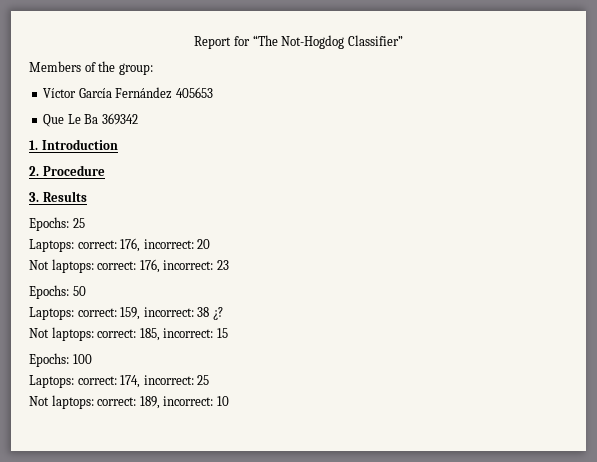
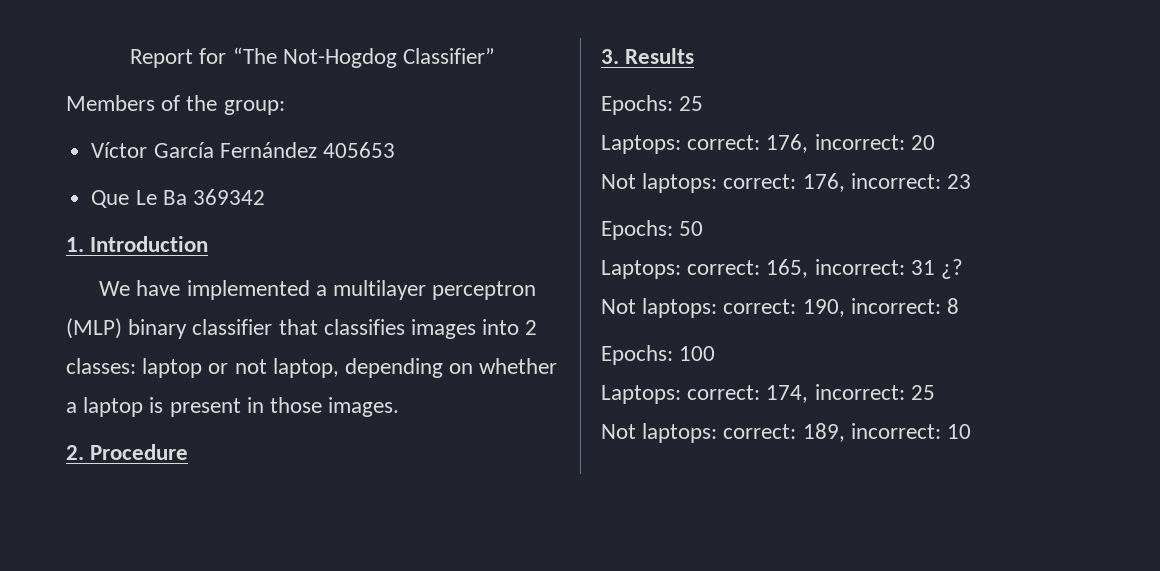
(118, 144) none -> [99,280,537,300] [66,318,538,339] [66,358,558,378] [66,397,400,417] // We have implemented a multilayer perceptron (MLP) binary classifier that classifies images into 2 classes: laptop or not laptop, depending on whether a laptop is present in those images.
[120,307,210,320] 159, incorrect: 38 -> [766,259,935,278] 165, incorrect: 31
[139,328,228,341] 185, incorrect: 15 -> [802,298,960,317] 190, incorrect: 8

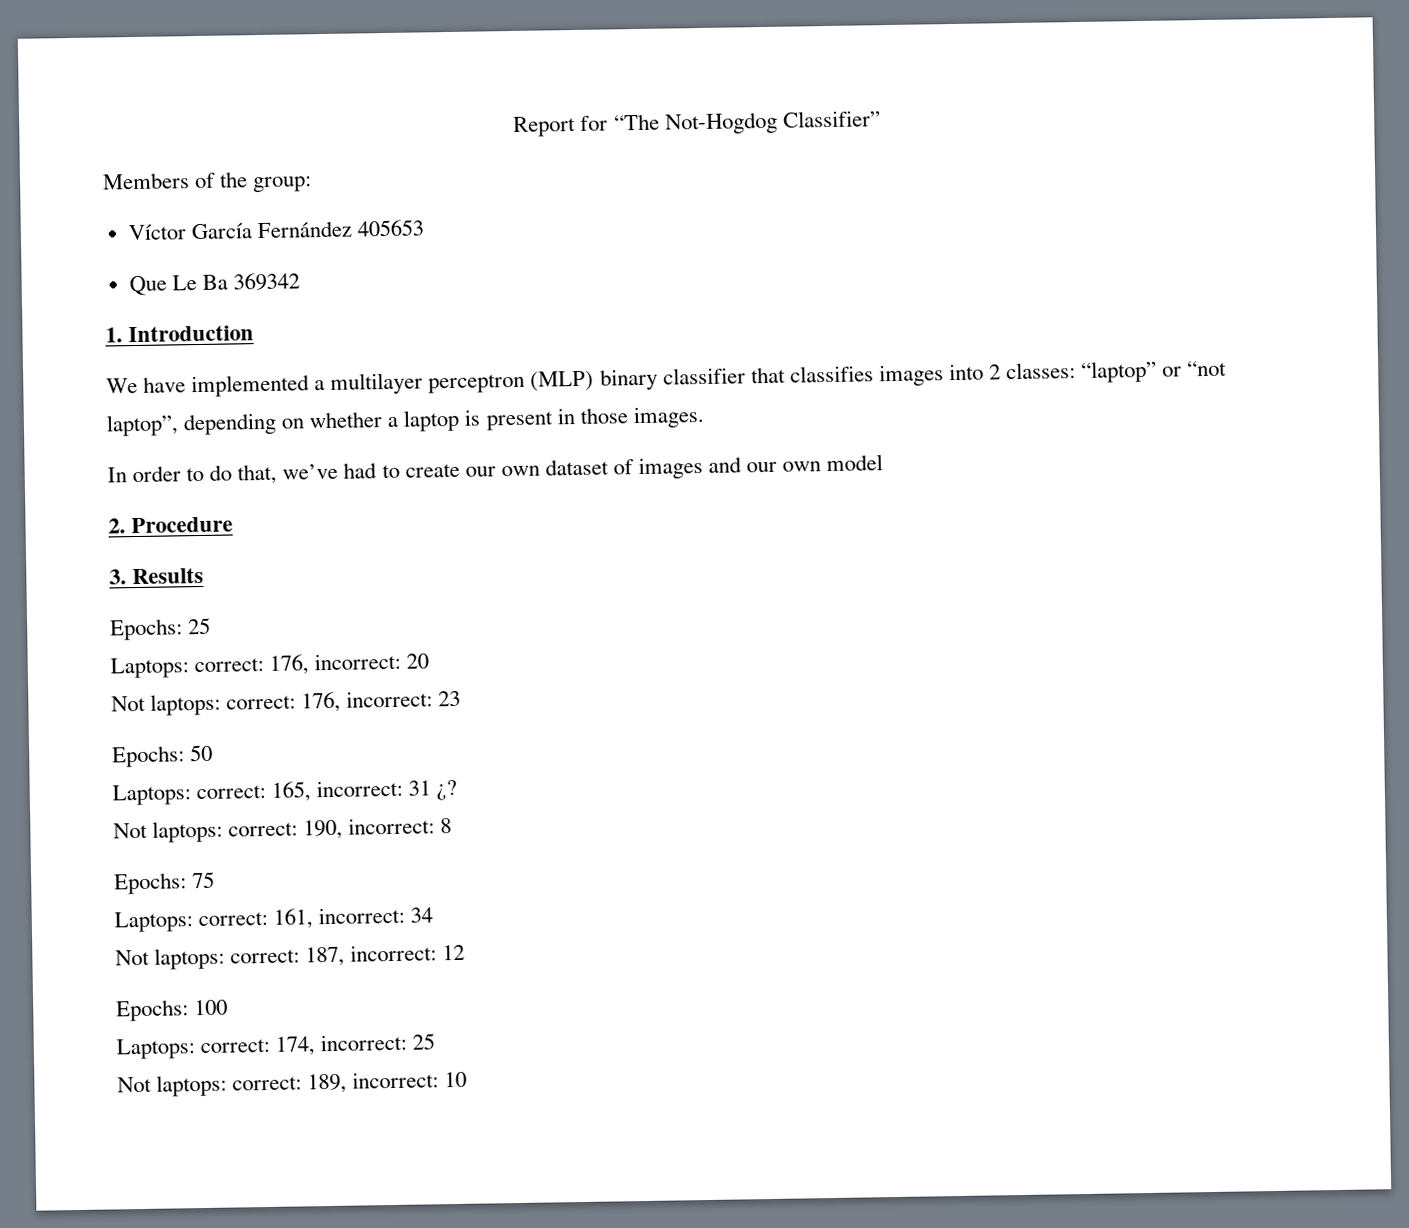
[142,358,339,378] laptop or not laptop, -> [1081,360,1228,383] [106,414,179,437] “laptop” or “not laptop”,
(400, 407) none -> [107,454,884,485] // In order to do that, we’ve had to create our own dataset of images and our own model
(960, 306) none -> [114,871,216,895] [114,906,434,933] [115,944,466,970] // Epochs: 75 // Laptops: correct: 161, incorrect: 34 // Not laptops: correct: 187, incorrect: 12

